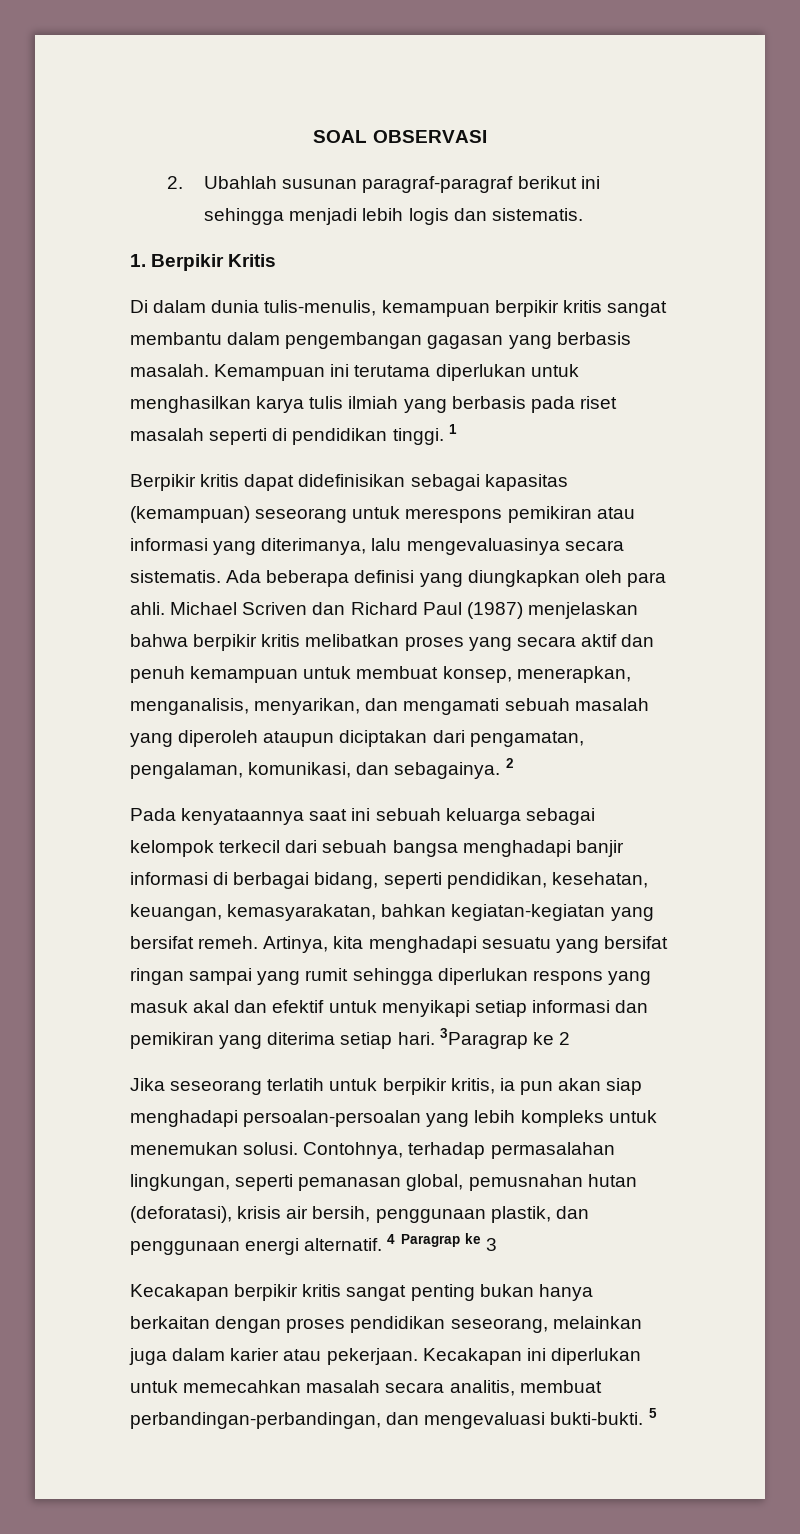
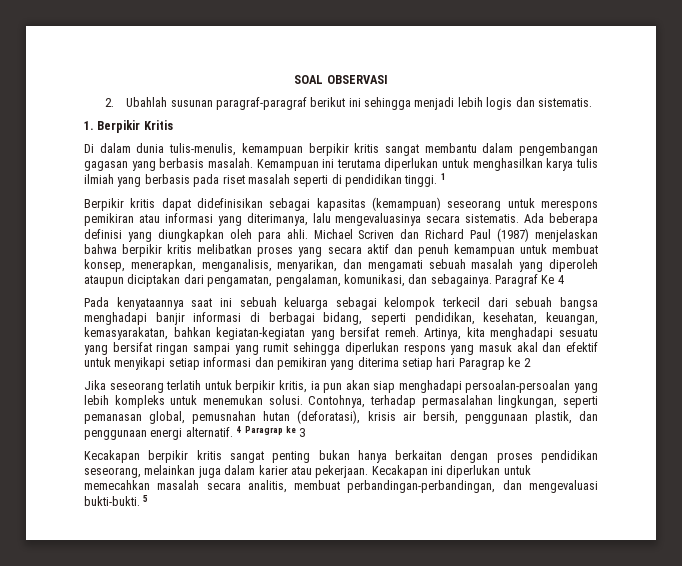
[505,758,514,768] 2 -> [495,274,564,287] Paragraf Ke 4
[397,1028,528,1049] hari. 3Paragrap -> [436,357,505,370] hari Paragrap

